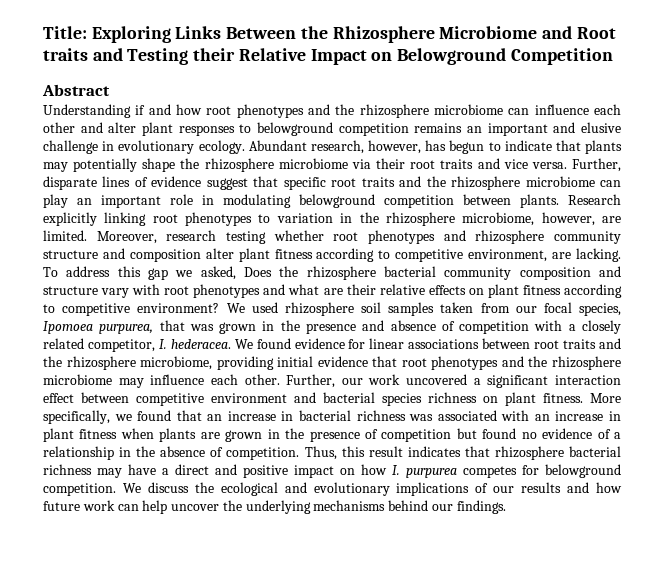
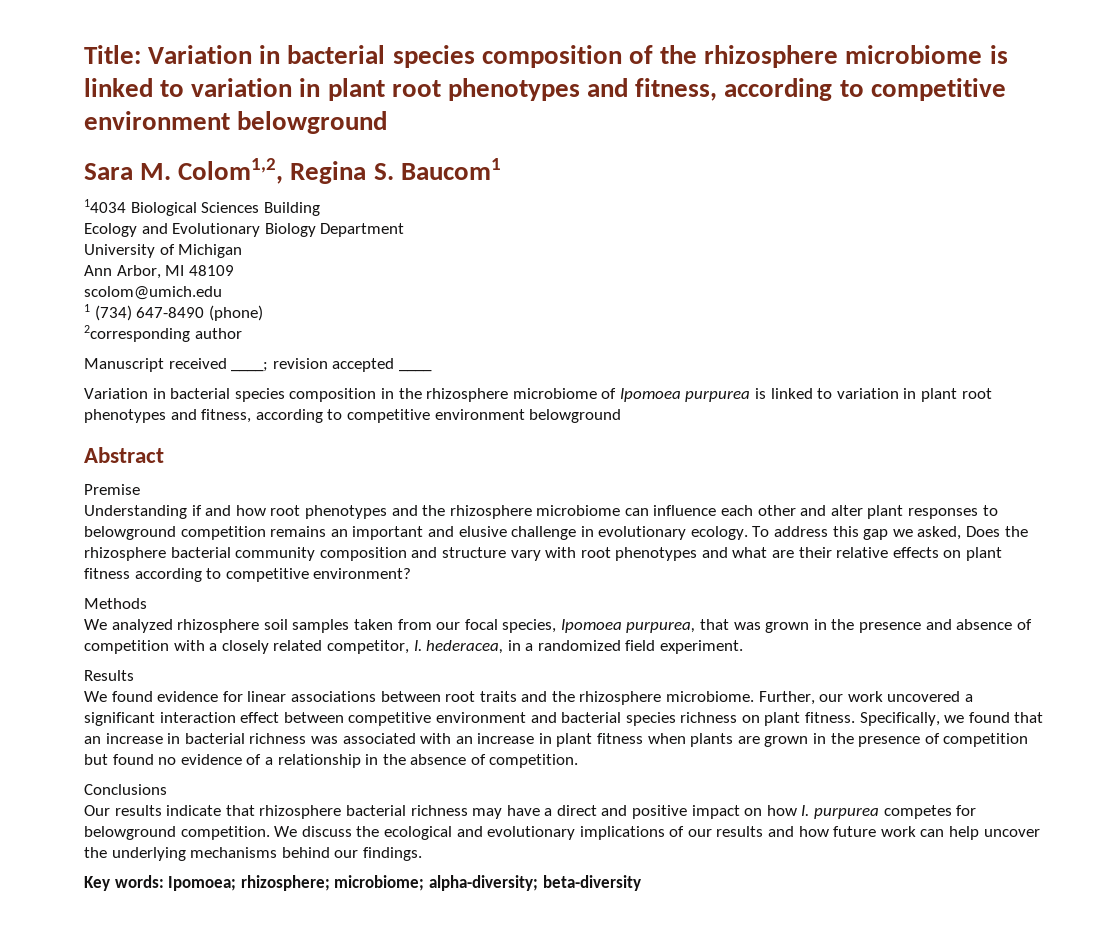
[91,26,616,43] [43,48,613,65] Exploring Links Between the Rhizosphere Microbiome and Root traits and Testing their Relative Impact on Belowground Competition -> [148,45,1008,68] [84,78,1006,101] [84,111,388,134] [84,158,501,184] [84,199,320,216] [84,223,405,237] [84,244,243,258] [84,265,234,279] [84,286,222,300] [84,304,263,321] [84,325,242,342] [84,358,432,372] [84,388,992,402] [84,409,622,423] Variation in bacterial species composition of the rhizosphere microbiome is linked to variation in plant root phenotypes and fitness, according to competitive environment belowground // Sara M. Colom1,2, Regina S. Baucom1 // 14034 Biological Sciences Building // Ecology and Evolutionary Biology Department // University of Michigan // Ann Arbor, MI 48109 // scolom@umich.edu // 1 (734) 647-8490 (phone) // 2corresponding author // Manuscript received ____; revision accepted ____ // Variation in bacterial species composition in the rhizosphere microbiome of Ipomoea purpurea is linked to variation in plant root phenotypes and fitness, according to competitive environment belowground
(110, 90) none -> [84,484,140,495] // Premise
[248,140,622,154] [43,158,621,172] [43,176,621,190] [43,194,621,208] [43,212,622,226] [43,230,621,244] [43,248,621,262] Abundant research, however, has begun to indicate that plants may potentially shape the rhizosphere microbiome via their root traits and vice versa. Further, disparate lines of evidence suggest that specific root traits and the rhizosphere microbiome can play an important role in modulating belowground competition between plants. Research explicitly linking root phenotypes to variation in the rhizosphere microbiome, however, are limited. Moreover, research testing whether root phenotypes and rhizosphere community structure and composition alter plant fitness according to competitive environment, are lacking. -> (748, 533) none
[226,302,278,313] We used -> [84,598,147,609] [84,619,173,633] // Methods // We analyzed
[170,339,231,349] hederacea. -> [426,640,744,654] [84,670,134,681] hederacea, in a randomized field experiment. // Results //
[140,356,621,370] [43,374,280,388] microbiome, providing initial evidence that root phenotypes and the rhizosphere microbiome may influence each other. -> [666,691,755,702] microbiome.
[590,393,621,403] [43,410,110,424] More specifically, -> [859,712,940,726] Specifically,
[304,446,461,460] Thus, this result indicates -> [84,784,167,795] [84,805,222,816] // Conclusions // Our results indicate
(506, 507) none -> [84,875,641,891] // Key words: Ipomoea; rhizosphere; microbiome; alpha-diversity; beta-diversity

